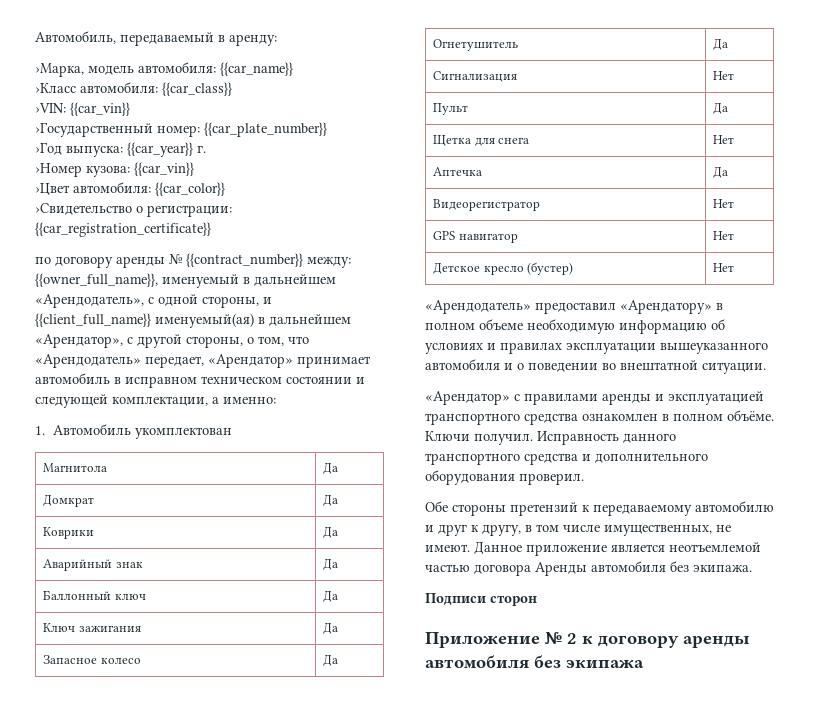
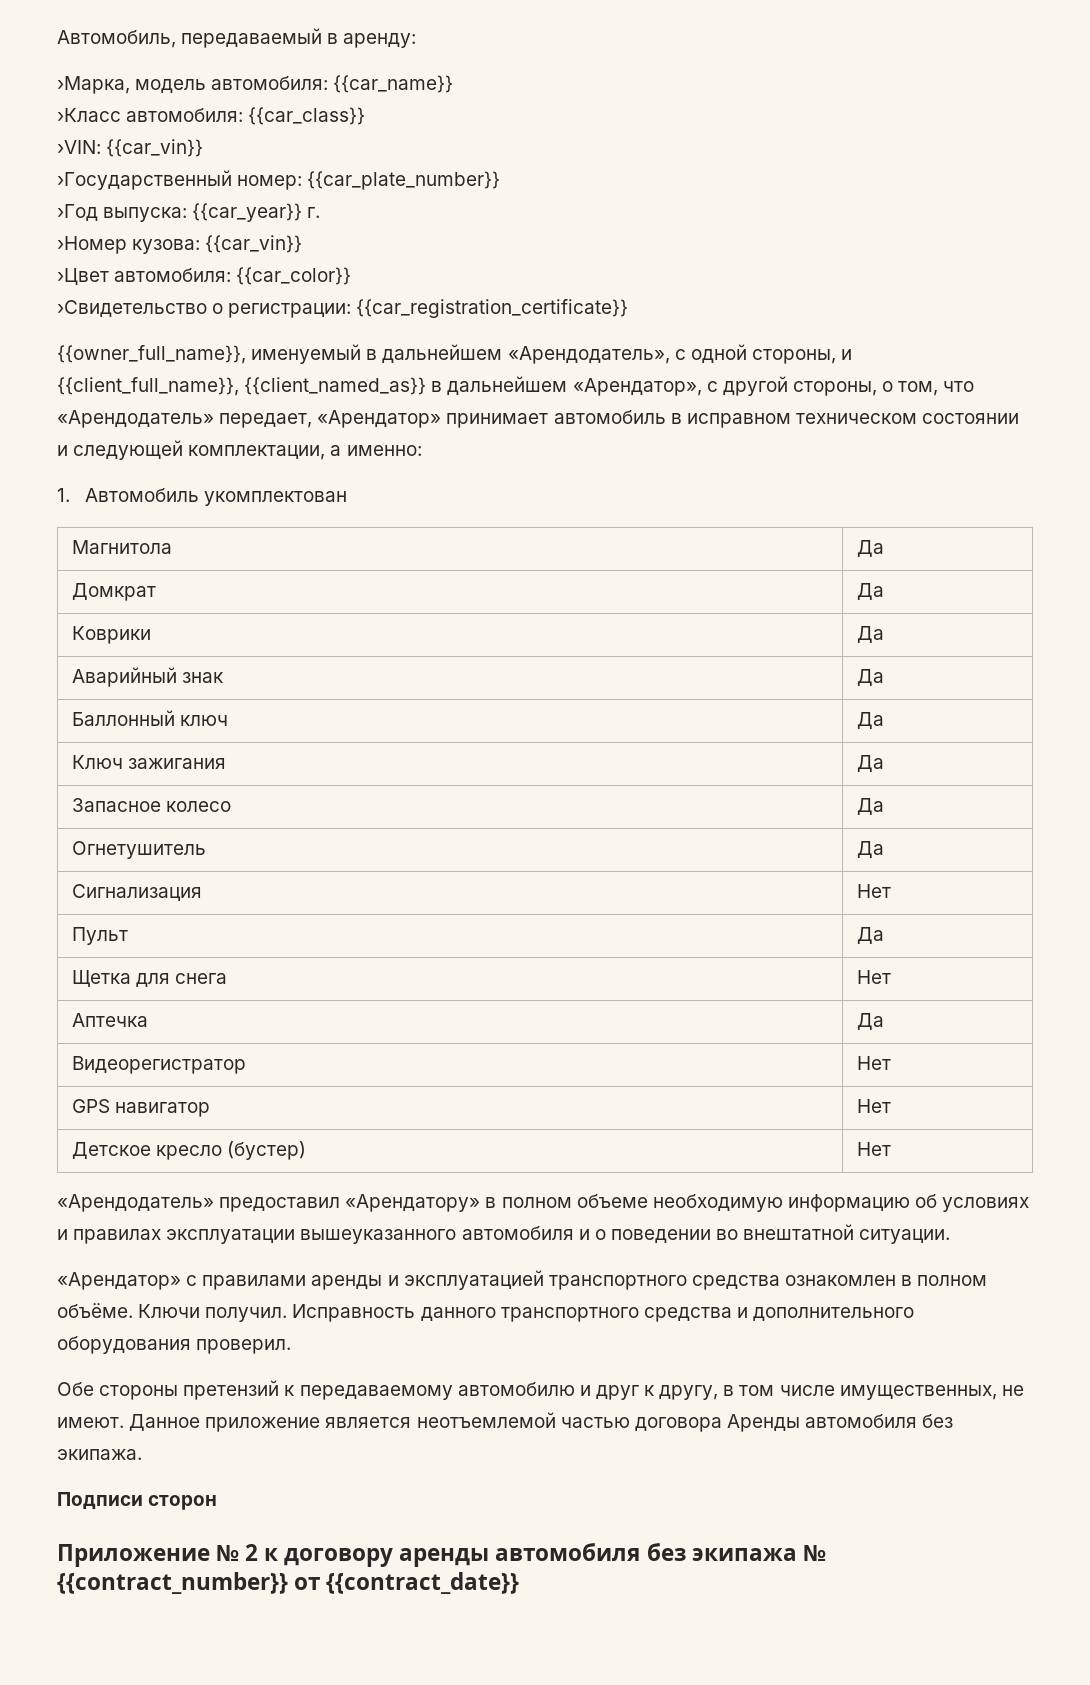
[35,253,351,268] по договору аренды № {{contract_number}} между: -> (629, 308) none
[35,313,254,328] {{client_full_name}} именуемый(ая) -> [57,377,427,396] {{client_full_name}}, {{client_named_as}}
(644, 663) none -> [802,1545,826,1561] [57,1572,520,1594] № {{contract_number}} от {{contract_date}}

